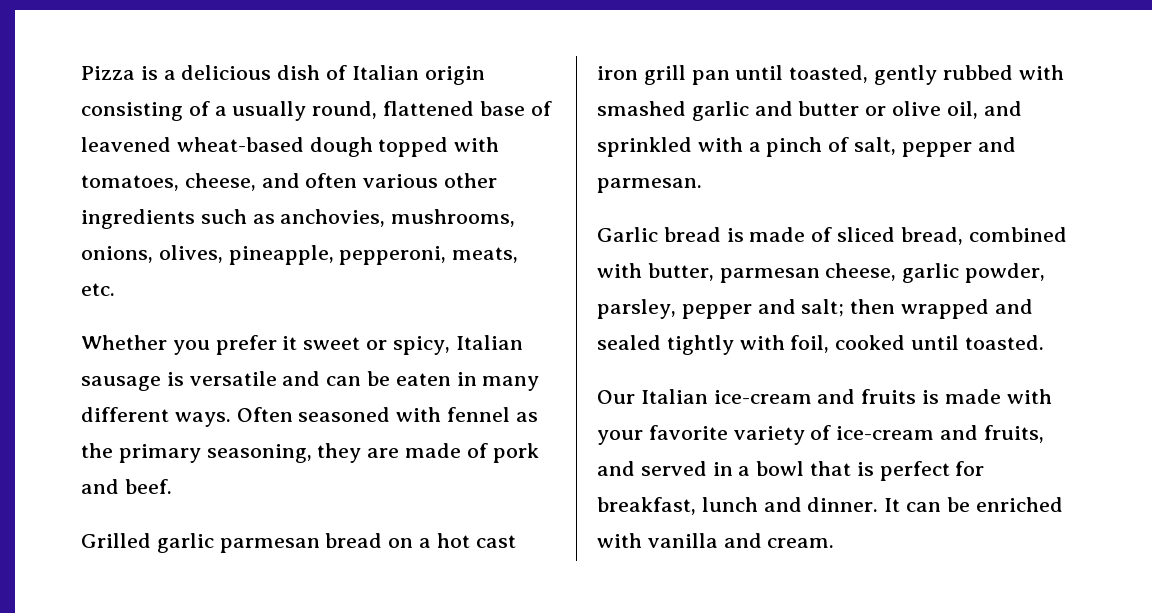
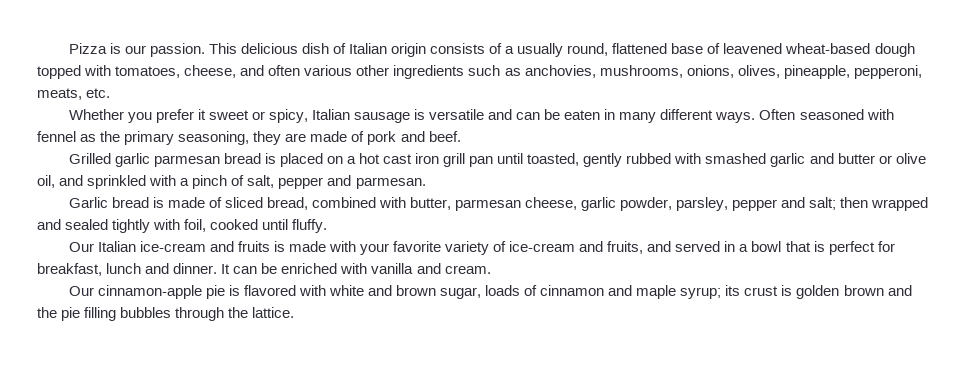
[163,70,176,80] a -> [124,43,237,57] our passion. This
[81,102,183,121] consisting -> [430,43,486,54] consists
(383, 540) none -> [264,153,323,167] is placed
[964,335,1044,350] toasted. -> [292,219,328,233] fluffy.
(835, 543) none -> [68,285,912,299] [37,307,295,321] // Our cinnamon-apple pie is flavored with white and brown sugar, loads of cinnamon and maple syrup; its crust is golden brown and the pie filling bubbles through the lattice.

